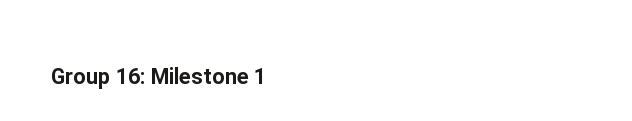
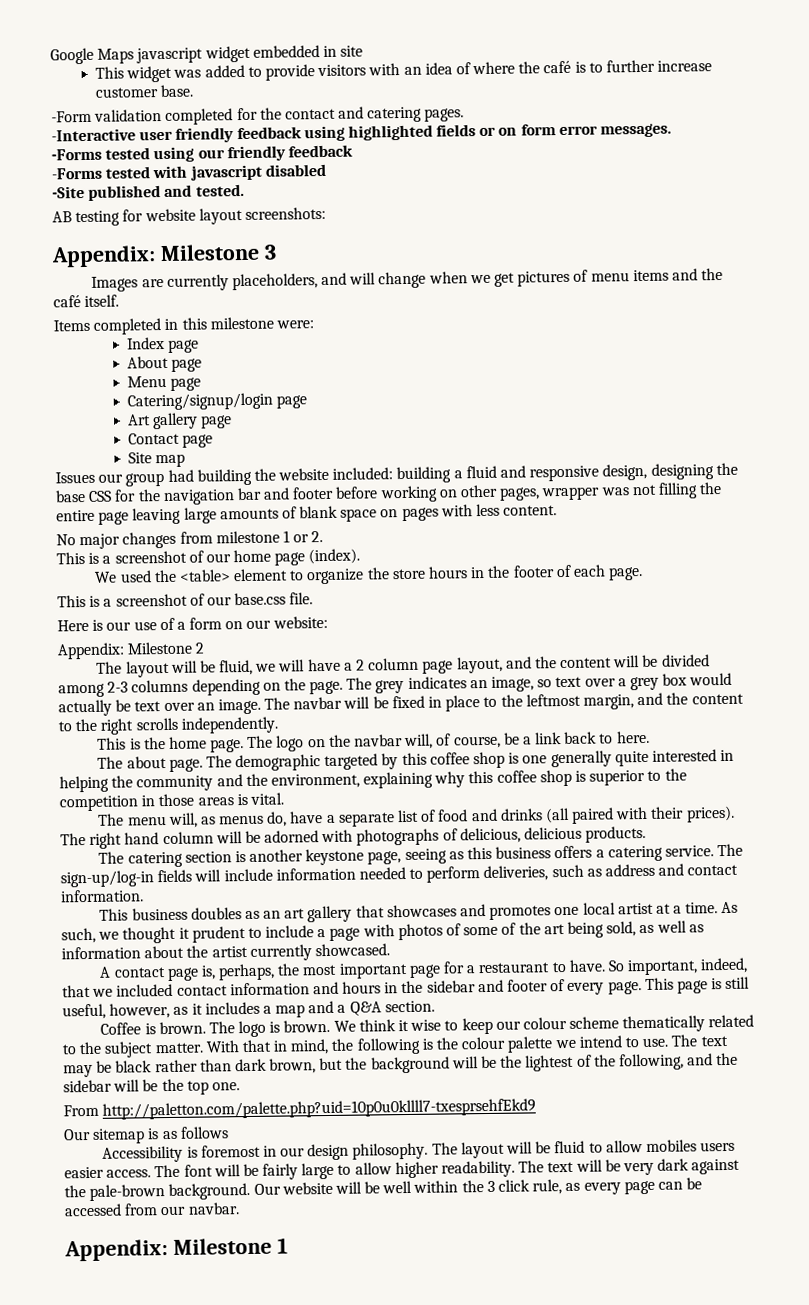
[51,68,145,89] Group 16: -> [50,45,364,65] [95,59,713,83] [95,84,194,98] [51,106,465,125] [51,123,673,143] [51,144,353,163] [51,163,327,181] [52,183,245,201] [52,206,326,227] [51,243,277,268] [91,267,724,292] [53,294,120,308] [53,316,314,335] [127,336,200,353] [127,355,203,372] [127,375,202,391] [127,392,308,411] [127,412,233,430] [128,432,214,448] [128,452,186,468] [55,462,738,487] [55,481,723,506] [56,503,558,525] [56,530,324,550] [56,548,361,566] [94,564,644,585] [57,592,314,608] [57,615,328,632] [57,641,205,660] [96,654,710,678] [58,672,733,698] [58,692,744,717] [58,716,278,735] [97,730,650,753] [97,749,735,772] [59,768,687,793] [59,792,284,812] [98,805,735,828] [60,825,647,849] [98,843,744,868] [60,863,739,888] [60,889,144,903] [99,901,739,923] [61,920,704,944] [61,943,390,961] [99,957,749,982] [62,976,751,998] [62,1000,435,1020] [100,1014,755,1038] [62,1034,728,1058] [63,1052,739,1078] [63,1078,240,1095] [63,1098,537,1120] [63,1126,229,1144] [102,1139,736,1163] [64,1158,741,1180] [64,1177,703,1201] [64,1202,240,1217] [64,1239,168,1262] Google Maps javascript widget embedded in site // This widget was added to provide visitors with an idea of where the café is to further increase customer base. // -Form validation completed for the contact and catering pages. // -Interactive user friendly feedback using highlighted fields or on form error messages. // -Forms tested using our friendly feedback // -Forms tested with javascript disabled // -Site published and tested. // AB testing for website layout screenshots: // Appendix: Milestone 3 // Images are currently placeholders, and will change when we get pictures of menu items and the café itself. // Items completed in this milestone were: // Index page // About page // Menu page // Catering/signup/login page // Art gallery page // Contact page // Site map // Issues our group had building the website included: building a fluid and responsive design, designing the base CSS for the navigation bar and footer before working on other pages, wrapper was not filling the entire page leaving large amounts of blank space on pages with less content. // No major changes from milestone 1 or 2. // This is a screenshot of our home page (index). // We used the <table> element to organize the store hours in the footer of each page. // This is a screenshot of our base.css file. // Here is our use of a form on our website: // Appendix: Milestone 2 // The layout will be fluid, we will have a 2 column page layout, and the content will be divided among 2-3 columns depending on the page. The grey indicates an image, so text over a grey box would actually be text over an image. The navbar will be fixed in place to the leftmost margin, and the content to the right scrolls independently. // This is the home page. The logo on the navbar will, of course, be a link back to here. // The about page. The demographic targeted by this coffee shop is one generally quite interested in helping the community and the environment, explaining why this coffee shop is superior to the competition in those areas is vital. // The menu will, as menus do, have a separate list of food and drinks (all paired with their prices). The right hand column will be adorned with photographs of delicious, delicious products. // The catering section is another keystone page, seeing as this business offers a catering service. The sign-up/log-in fields will include information needed to perform deliveries, such as address and contact information. // This business doubles as an art gallery that showcases and promotes one local artist at a time. As such, we thought it prudent to include a page with photos of some of the art being sold, as well as information about the artist currently showcased. // A contact page is, perhaps, the most important page for a restaurant to have. So important, indeed, that we included contact information and hours in the sidebar and footer of every page. This page is still useful, however, as it includes a map and a Q&A section. // Coffee is brown. The logo is brown. We think it wise to keep our colour scheme thematically related to the subject matter. With that in mind, the following is the colour palette we intend to use. The text may be black rather than dark brown, but the background will be the lightest of the following, and the sidebar will be the top one. // From http://paletton.com/palette.php?uid=10p0u0kllll7-txesprsehfEkd9 // Our sitemap is as follows // Accessibility is foremost in our design philosophy. The layout will be fluid to allow mobiles users easier access. The font will be fairly large to allow higher readability. The text will be very dark against the pale-brown background. Our website will be well within the 3 click rule, as every page can be accessed from our navbar. // Appendix:

